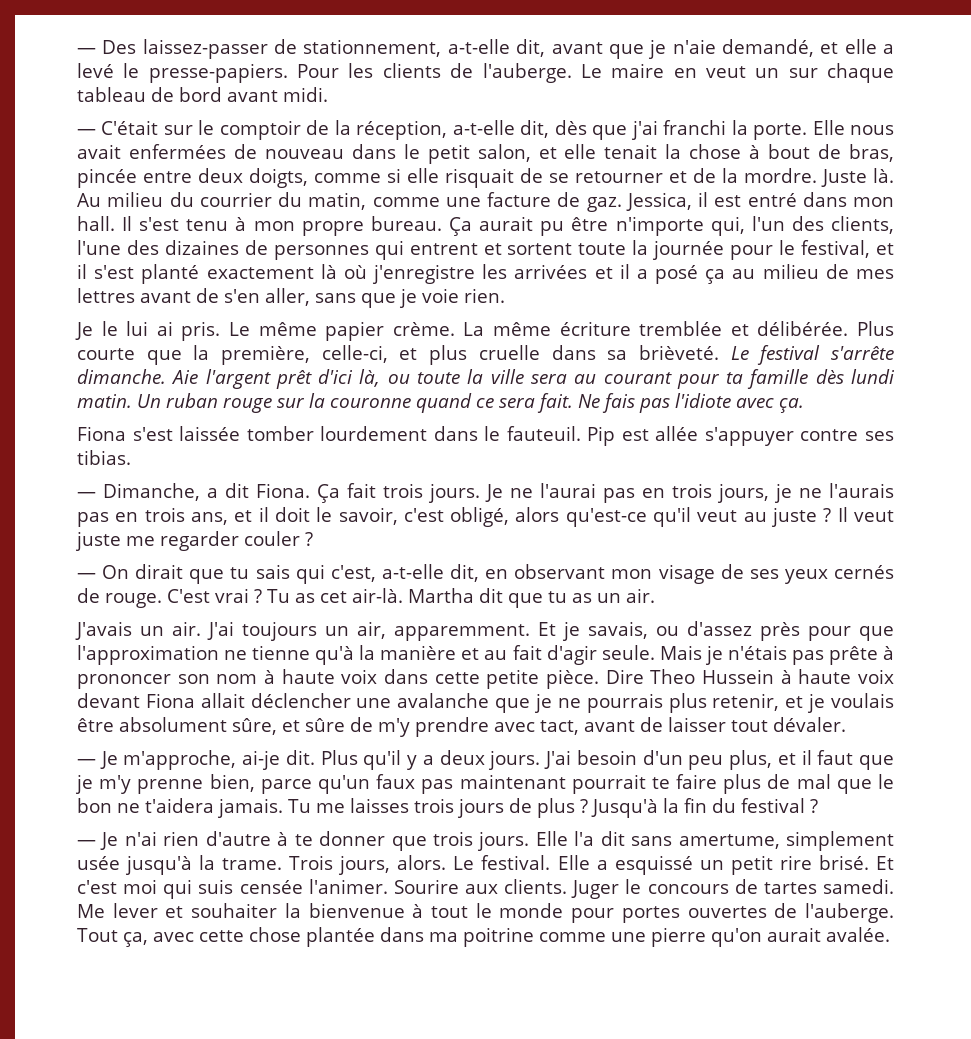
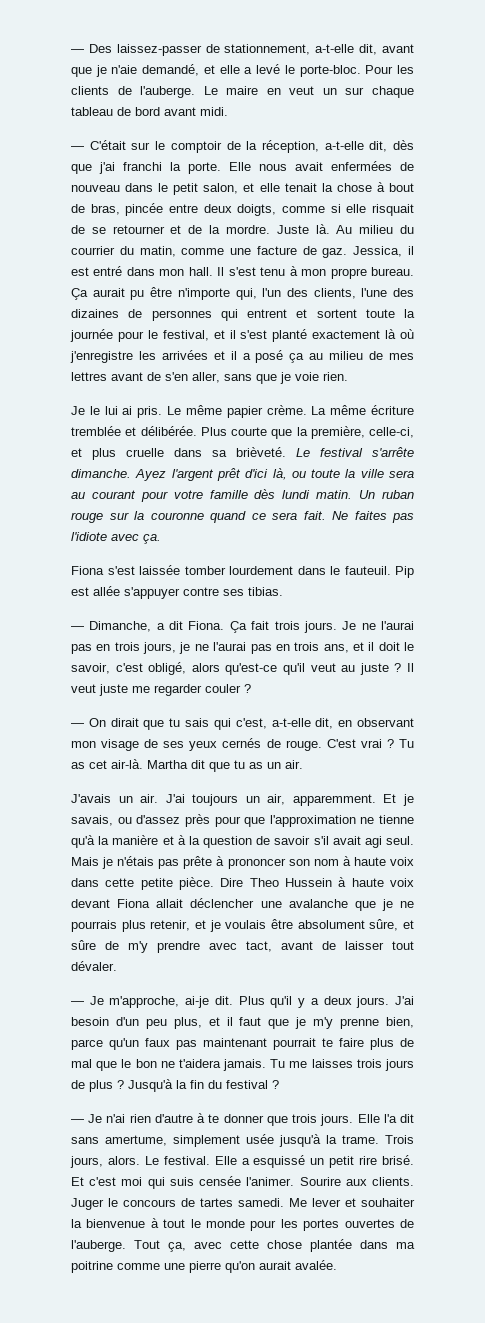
[148,63,288,83] presse-papiers. -> [299,65,361,77] porte-bloc.
[171,370,199,384] Aie -> [135,469,167,481] Ayez
[726,372,744,384] ta -> [173,490,203,499] votre
[602,393,635,413] fais -> [354,511,387,520] faites
[829,483,895,498] l'aurais -> [213,642,247,651] l'aurai
[484,645,655,665] au fait d'agir seule. -> [177,835,415,848] à la question de savoir s'il avait agi seul.
(615, 915) none -> [280,1219,298,1228] les

